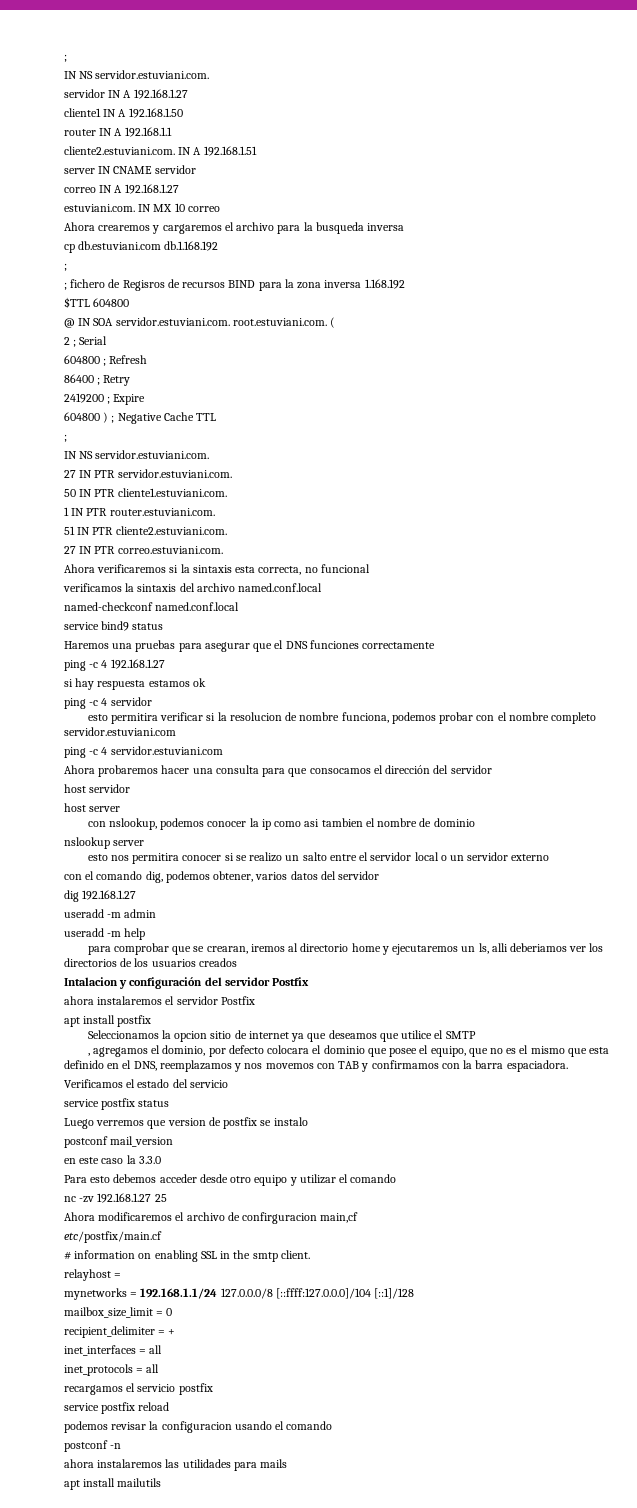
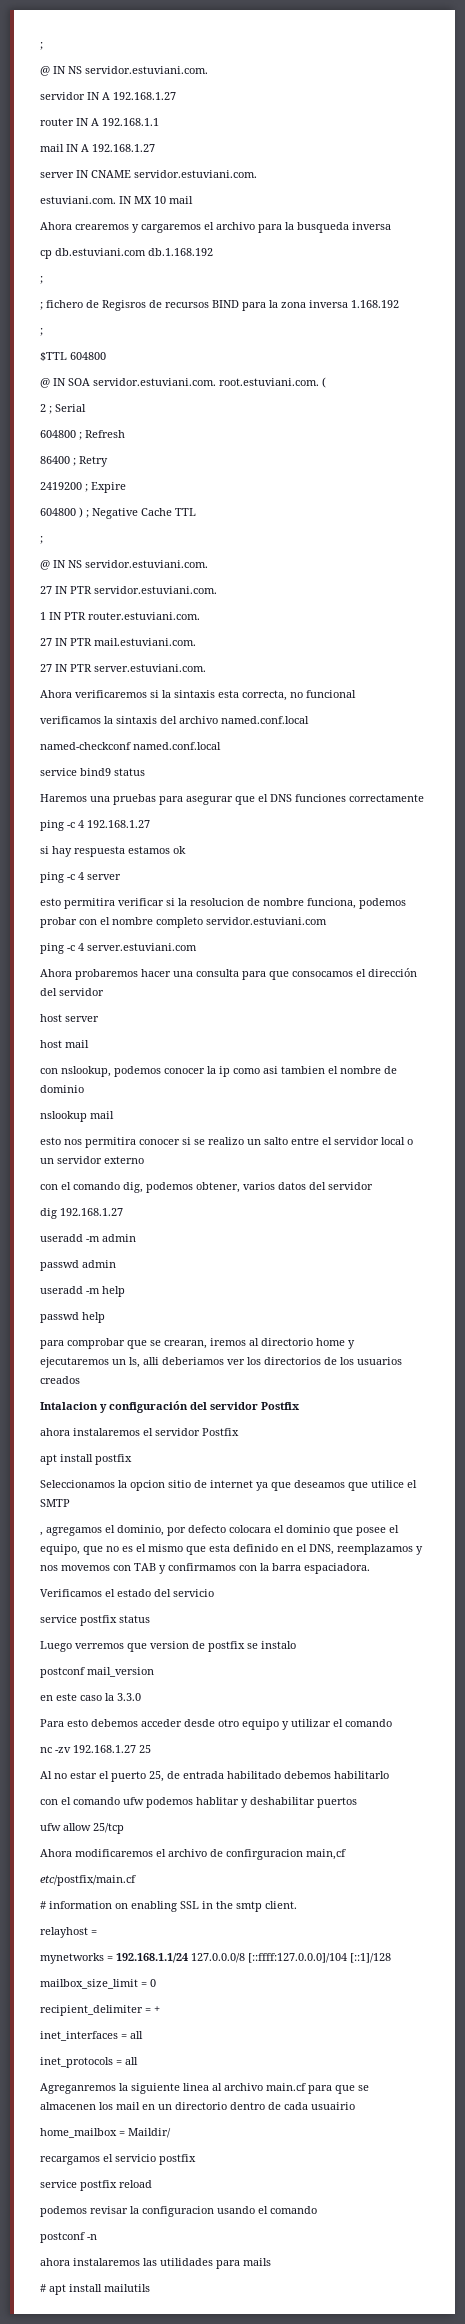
[64,54,67,62] ; // -> [40,42,43,50] [40,66,50,76] ; // @
[64,108,183,118] // cliente1 IN A 192.168.1.50 -> (176, 96) none
[64,146,257,156] cliente2.estuviani.com. IN A 192.168.1.51 -> [40,144,155,152] mail IN A 192.168.1.27
[154,165,196,174] [64,184,179,194] servidor // correo IN A 192.168.1.27 -> [134,170,257,178] servidor.estuviani.com.
[187,206,220,212] correo -> [169,196,193,204] mail
(405, 284) none -> [40,328,43,336] // ;
(67, 438) none -> [40,560,50,570] @
[64,488,227,497] // 50 IN PTR cliente1.estuviani.com. -> (217, 590) none
[64,526,227,535] [64,546,223,554] 51 IN PTR cliente2.estuviani.com. // 27 IN PTR correo.estuviani.com. -> [40,638,196,646] [40,664,206,672] 27 IN PTR mail.estuviani.com. // 27 IN PTR server.estuviani.com.
[110,697,152,706] servidor -> [87,874,121,880] server
[110,746,223,755] servidor.estuviani.com -> [87,943,197,951] server.estuviani.com
[89,784,131,793] [64,803,121,812] servidor // host server -> [65,1016,99,1022] [40,1040,89,1048] server // host mail
[113,840,145,846] server -> [90,1111,114,1119] mail
(157, 913) none -> [40,1260,116,1271] // passwd admin
(146, 934) none -> [40,1312,105,1323] // passwd help
(167, 1198) none -> [40,1771,389,1782] [40,1797,357,1808] [40,1823,124,1834] // Al no estar el puerto 25, de entrada habilitado debemos habilitarlo // con el comando ufw podemos hablitar y deshabilitar puertos // ufw allow 25/tcp
(160, 1368) none -> [40,2083,369,2094] [40,2102,355,2110] [40,2128,171,2138] // Agreganremos la siguiente linea al archivo main.cf para que se almacenen los mail en un directorio dentro de cada usuairio // home_mailbox = Maildir/
(288, 1463) none -> [40,2284,46,2292] #

